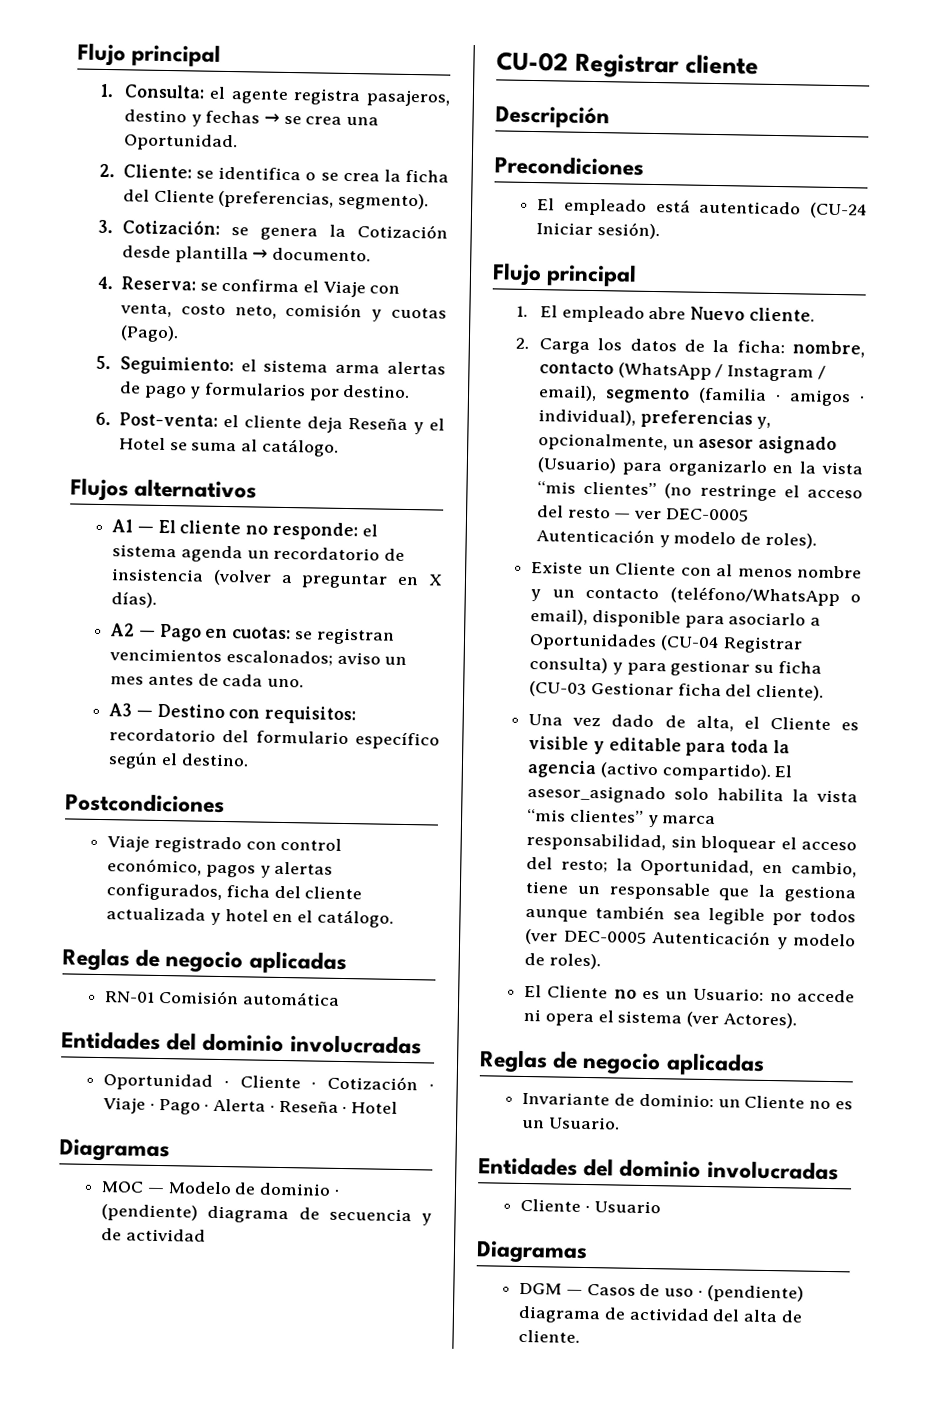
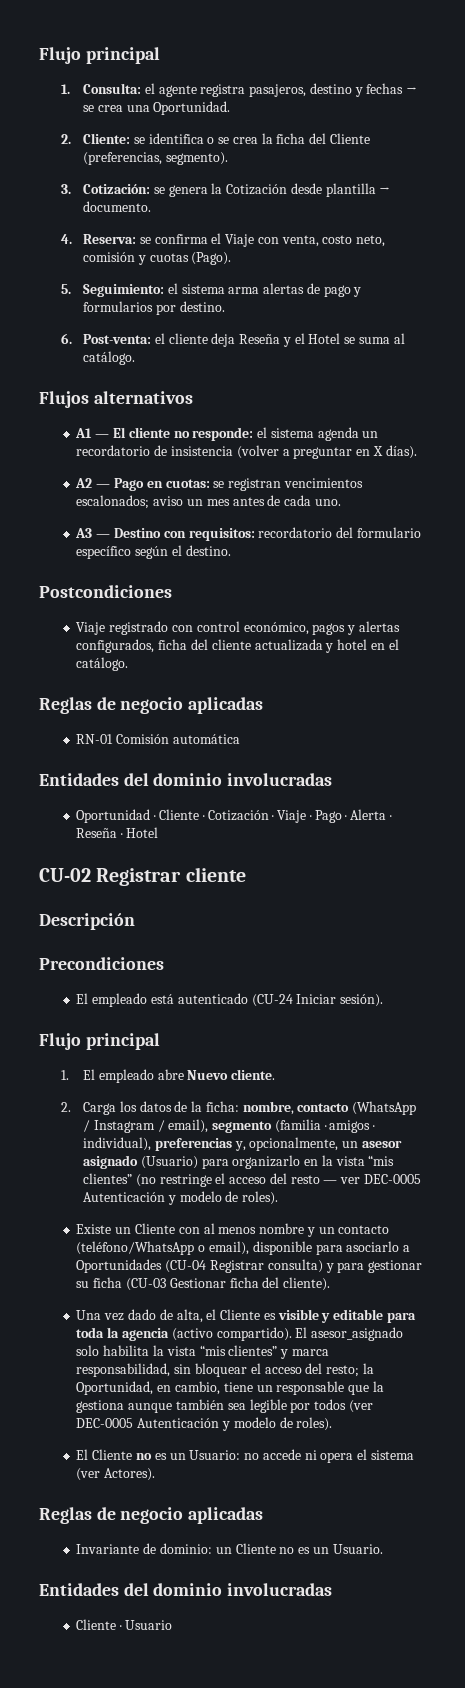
[59,1138,170,1163] [101,1181,339,1196] [101,1204,432,1226] [101,1228,206,1242] // Diagramas // MOC — Modelo de dominio · (pendiente) diagrama de secuencia y de actividad -> (158, 832) none
[476,1240,588,1265] [519,1282,804,1303] [518,1305,803,1324] [518,1329,581,1343] // Diagramas // DGM — Casos de uso · (pendiente) diagrama de actividad del alta de cliente. -> (172, 1625) none

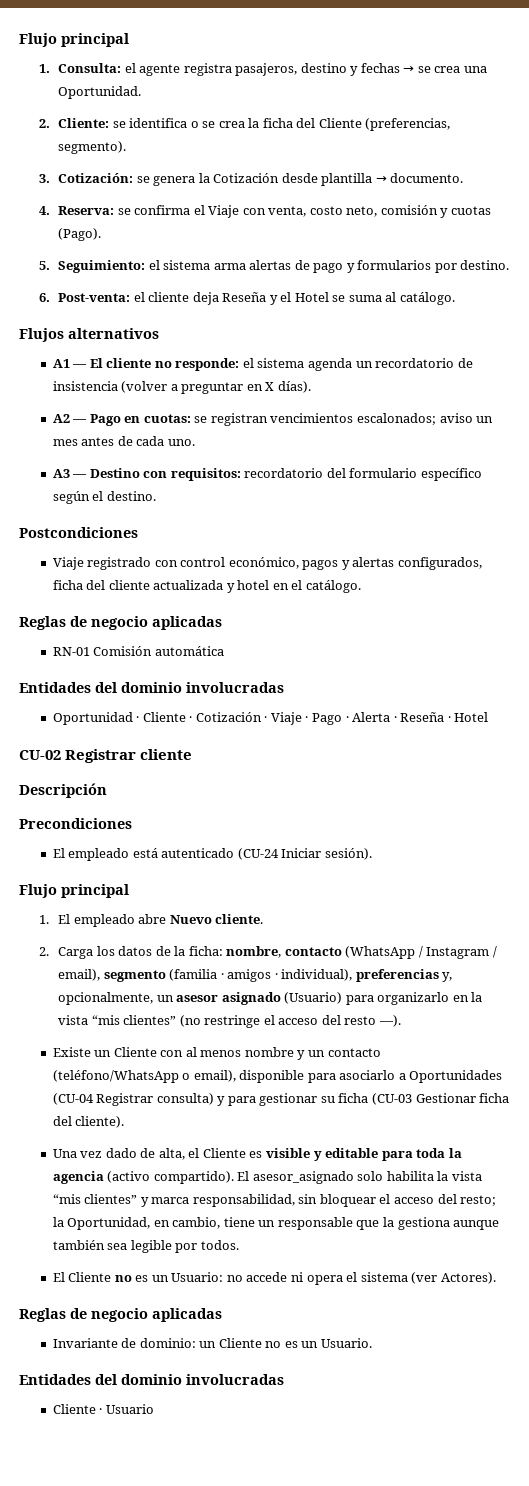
[323,1174,421,1184] [82,1191,279,1205] — ver DEC-0005 Autenticación y modelo de roles). -> [378,1015,401,1027] —).
[314,1399,373,1413] [76,1417,333,1431] todos (ver DEC-0005 Autenticación y modelo de roles). -> [200,1240,239,1250] todos.

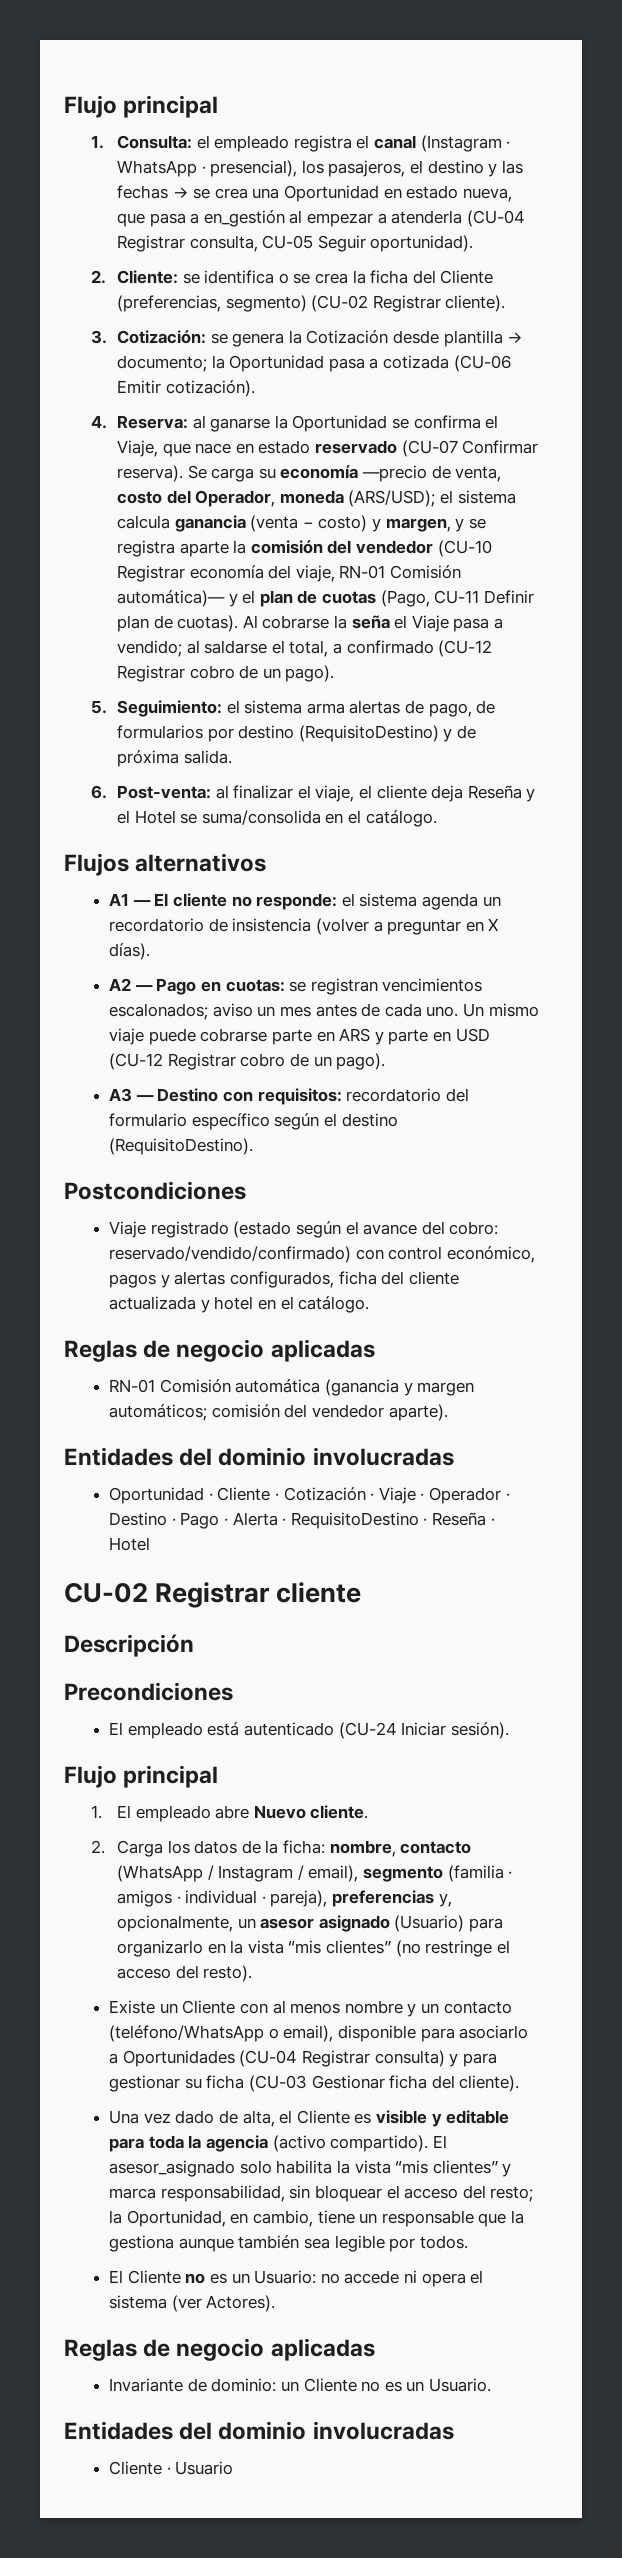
[139,63,298,76] agente registra pasajeros, -> [214,135,511,152] [116,160,423,177] empleado registra el canal (Instagram · WhatsApp · presencial), los pasajeros, el
(359, 71) none -> [501,160,523,174] las
[58,86,142,99] Oportunidad. -> [283,185,512,202] [116,210,525,227] [116,235,474,252] Oportunidad en estado nueva, que pasa a en_gestión al empezar a atenderla (CU-04 Registrar consulta, CU-05 Seguir oportunidad).
[58,141,127,154] segmento). -> [225,295,506,312] segmento) (CU-02 Registrar cliente).
[390,173,464,183] [38,205,491,218] [58,228,102,241] documento. // 4. Reserva: se confirma el Viaje con venta, costo neto, comisión y cuotas (Pago). -> [116,355,511,372] [116,380,255,397] [90,415,499,432] [116,440,539,457] [116,465,502,482] [116,490,516,507] [116,515,486,532] [116,540,492,557] [116,565,461,582] [116,590,534,607] [116,615,503,632] [116,640,493,657] [116,665,335,682] documento; la Oportunidad pasa a cotizada (CU-06 Emitir cotización). // 4. Reserva: al ganarse la Oportunidad se confirma el Viaje, que nace en estado reservado (CU-07 Confirmar reserva). Se carga su economía —precio de venta, costo del Operador, moneda (ARS/USD); el sistema calcula ganancia (venta − costo) y margen, y se registra aparte la comisión del vendedor (CU-10 Registrar economía del viaje, RN-01 Comisión automática)— y el plan de cuotas (Pago, CU-11 Definir plan de cuotas). Al cobrarse la seña el Viaje pasa a vendido; al saldarse el total, a confirmado (CU-12 Registrar cobro de un pago).
[313,260,510,273] [38,293,131,302] pago y formularios por destino. // 6. Post-venta: -> [428,700,496,717] [116,725,476,742] [116,750,232,767] [90,785,355,802] pago, de formularios por destino (RequisitoDestino) y de próxima salida. // 6. Post-venta: al finalizar el viaje,
[348,292,397,302] suma al -> [201,810,361,825] suma/consolida en el
(195, 442) none -> [462,1003,539,1017] [109,1028,490,1045] [109,1053,386,1070] Un mismo viaje puede cobrarse parte en ARS y parte en USD (CU-12 Registrar cobro de un pago).
[106,491,156,501] destino. -> [341,1113,398,1127] [109,1138,254,1155] destino (RequisitoDestino).
(152, 563) none -> [233,1221,499,1238] [109,1246,352,1263] (estado según el avance del cobro: reservado/vendido/confirmado)
(224, 651) none -> [324,1379,475,1396] [109,1404,448,1421] (ganancia y margen automáticos; comisión del vendedor aparte).
(309, 719) none -> [428,1487,510,1504] [109,1512,176,1526] Operador · Destino ·
(397, 719) none -> [290,1512,428,1529] RequisitoDestino ·
[281,969,353,981] individual), -> [185,1890,328,1907] individual · pareja),
[344,1015,401,1027] resto —). -> [203,1965,253,1982] resto).

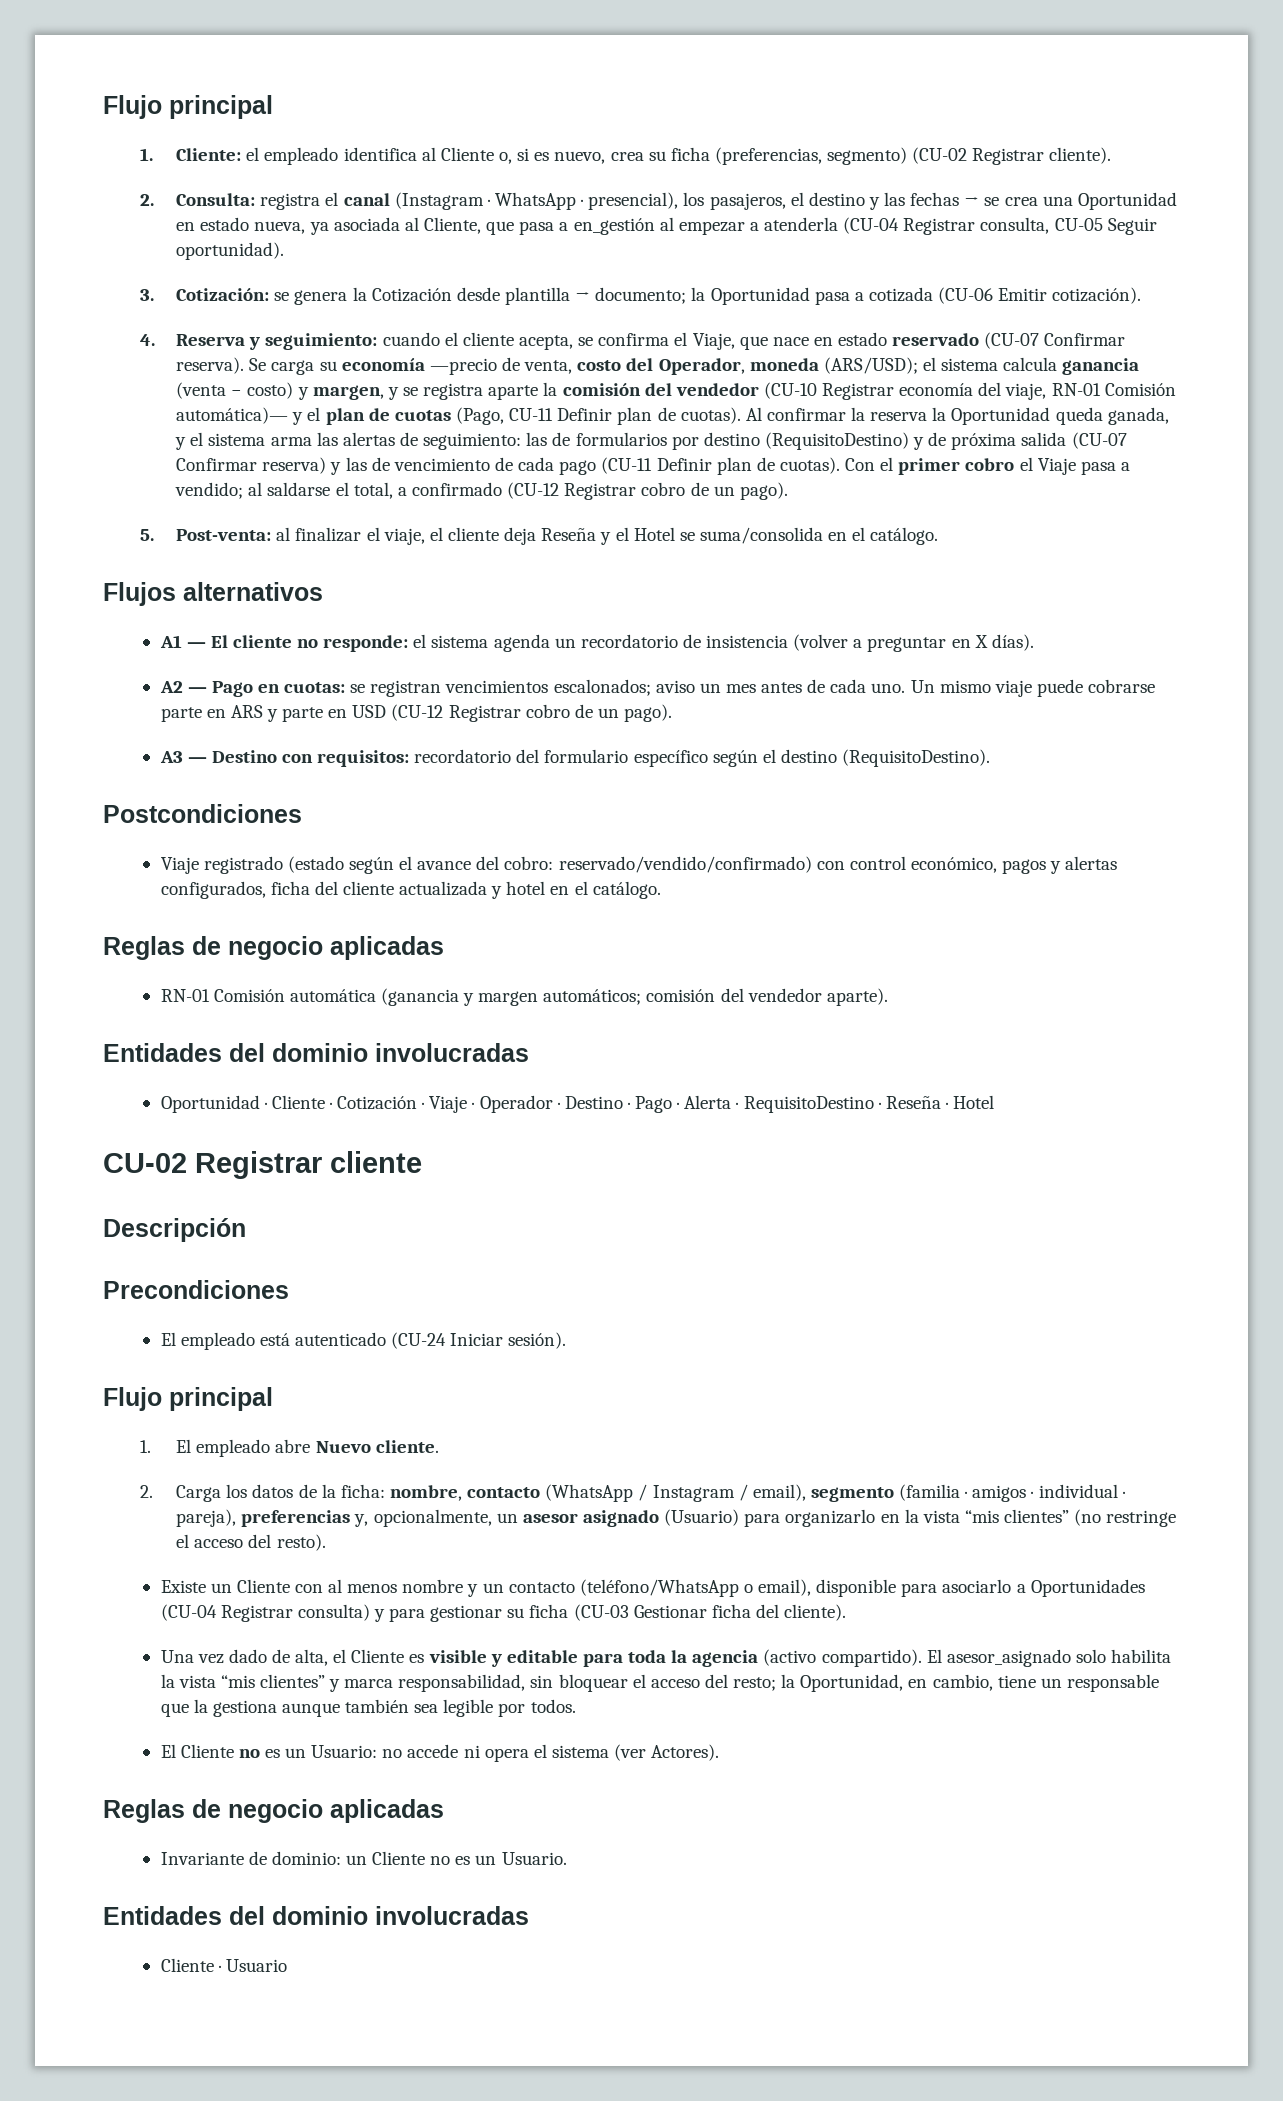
[64,95,219,118] [90,135,192,149] Flujo principal // 1. Consulta: -> [103,95,273,119] [139,148,242,161] Flujo principal // 1. Cliente:
(290, 143) none -> [343,147,1112,165] [139,193,256,206] identifica al Cliente o, si es nuevo, crea su ficha (preferencias, segmento) (CU-02 Registrar cliente). // 2. Consulta:
(512, 195) none -> [309,217,482,235] ya asociada al Cliente,
[90,270,494,284] [116,295,506,312] // 2. Cliente: se identifica o se crea la ficha del Cliente (preferencias, segmento) (CU-02 Registrar cliente). -> (285, 251) none
[116,415,388,432] Reserva: al ganarse la Oportunidad -> [176,332,574,350] Reserva y seguimiento: cuando el cliente acepta,
[262,615,390,629] cobrarse la seña -> [766,407,1169,425] [175,432,1127,450] [176,457,1015,475] confirmar la reserva la Oportunidad queda ganada, y el sistema arma las alertas de seguimiento: las de formularios por destino (RequisitoDestino) y de próxima salida (CU-07 Confirmar reserva) y las de vencimiento de cada pago (CU-11 Definir plan de cuotas). Con el primer cobro
[116,700,496,717] [116,725,476,742] [116,750,232,767] [90,785,107,799] Seguimiento: el sistema arma alertas de pago, de formularios por destino (RequisitoDestino) y de próxima salida. // 6. -> (154, 535) none

